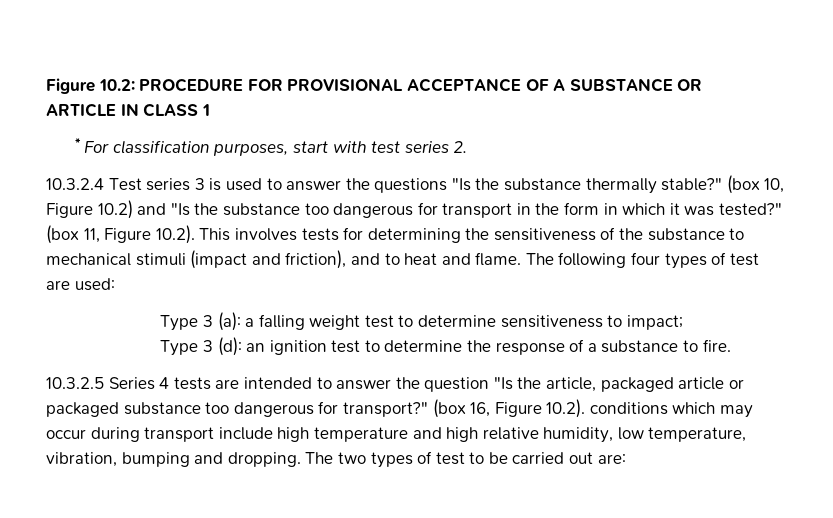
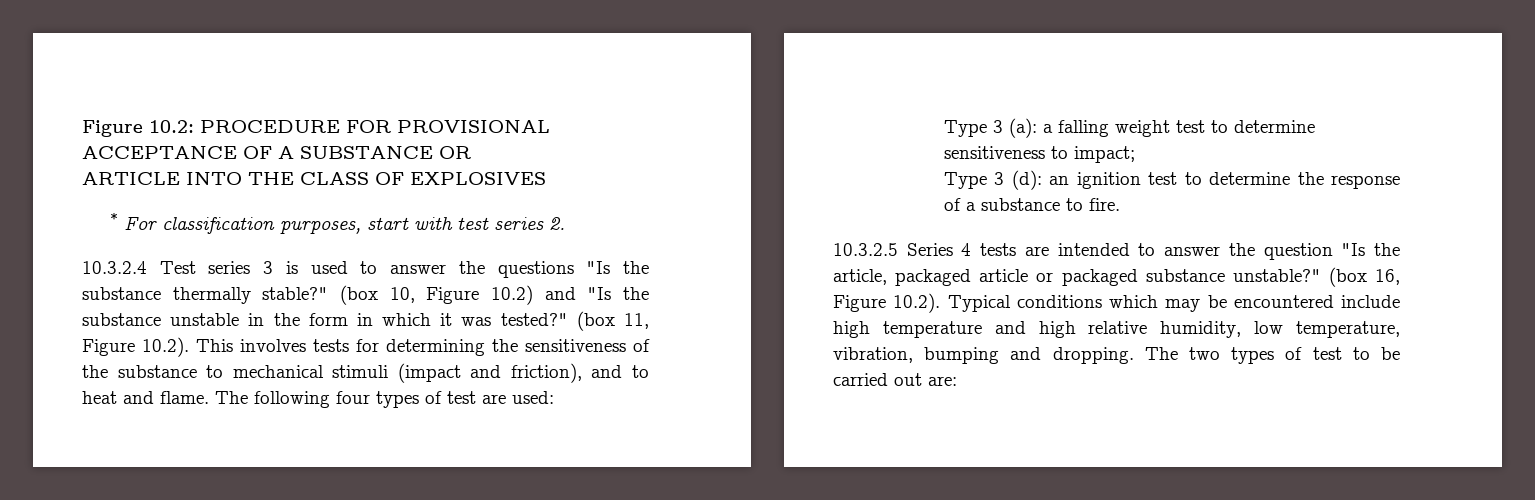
[120,103,210,117] IN CLASS 1 -> [186,172,546,185] INTO THE CLASS OF EXPLOSIVES
[304,202,513,218] too dangerous for transport -> [170,313,240,326] unstable
[205,401,428,417] too dangerous for transport?" -> [1232,269,1321,282] unstable?"
(586, 408) none -> [947,295,1011,312] Typical
[46,427,215,442] occur during transport -> [1207,295,1334,308] be encountered

